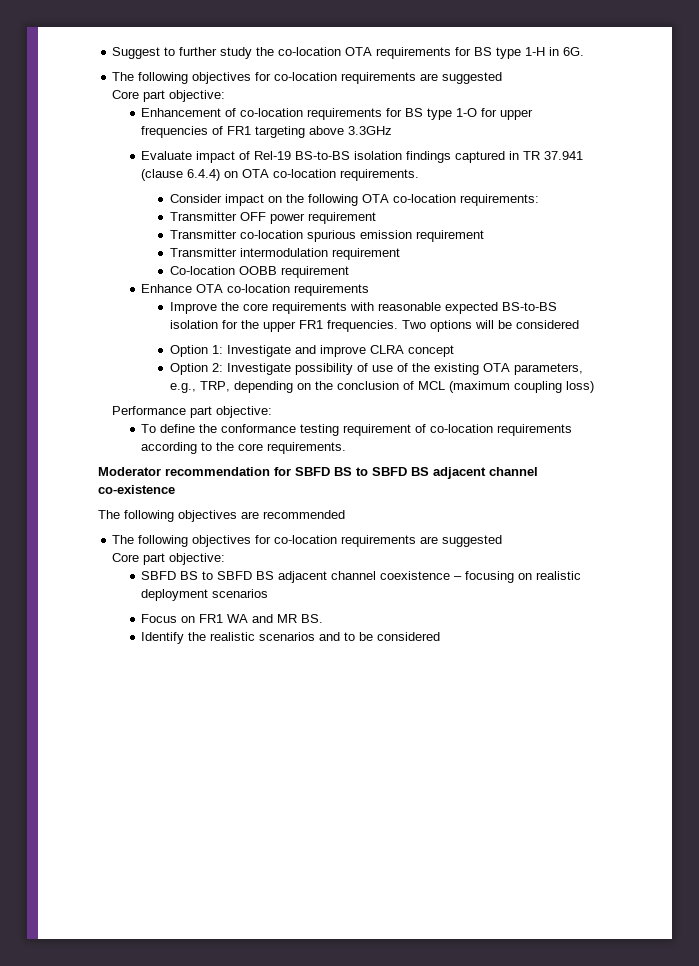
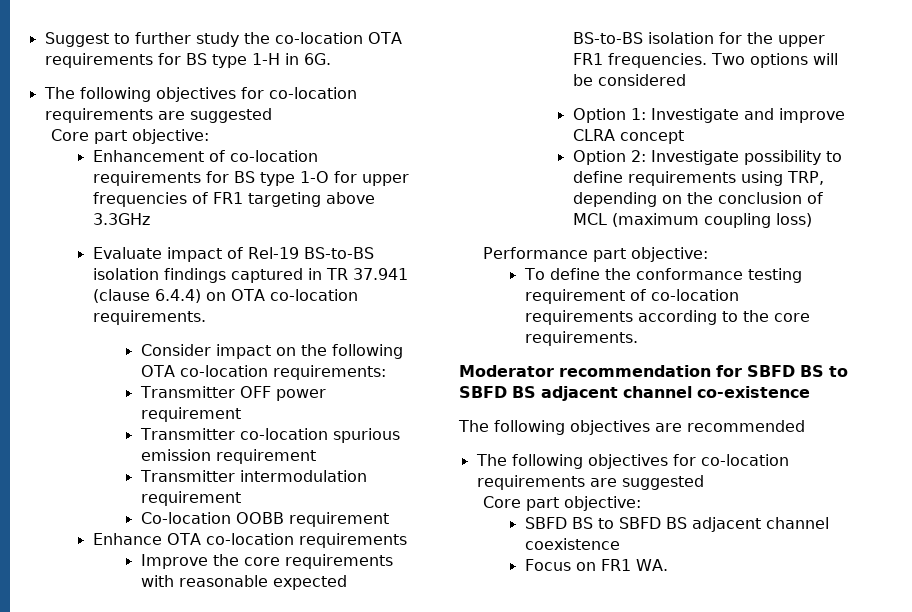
[357,363,584,375] [170,383,197,393] of use of the existing OTA parameters, e.g., -> [825,151,842,162] [572,171,783,186] to define requirements using
[454,571,582,583] [141,589,269,601] [141,614,324,623] [141,632,441,644] – focusing on realistic deployment scenarios // Focus on FR1 WA and MR BS. // Identify the realistic scenarios and to be considered -> [524,559,668,571] // Focus on FR1 WA.

